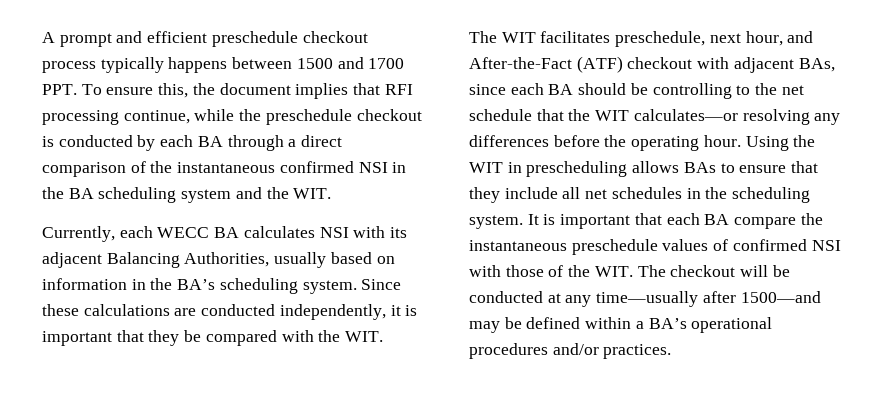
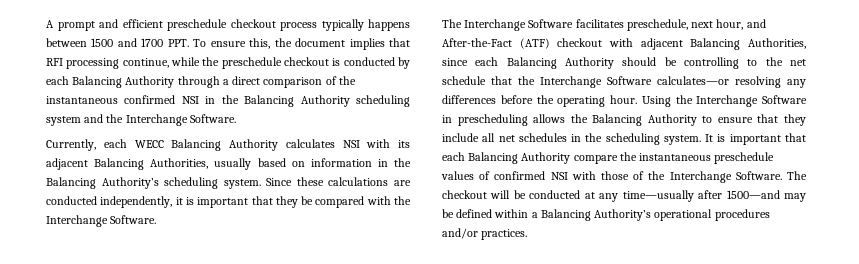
[197,136,223,147] BA -> [72,76,175,88] Balancing Authority
[68,188,94,199] BA -> [244,95,350,107] Balancing Authority
[293,188,332,199] WIT. -> [125,114,236,126] Interchange Software.
[214,227,240,238] BA -> [171,139,278,151] Balancing Authority
[177,279,216,290] BA’s -> [46,177,159,189] Balancing Authority’s
[345,331,384,342] [469,31,536,43] WIT. // The WIT -> [46,215,157,227] [442,19,574,31] Interchange Software. // The Interchange Software
[798,58,835,72] [469,83,574,95] BAs, since each BA -> [690,38,806,50] [442,57,614,69] Balancing Authorities, since each Balancing Authority
[595,110,630,121] WIT -> [540,76,652,88] Interchange Software
[469,162,503,173] WIT -> [696,95,807,107] Interchange Software
[683,162,716,173] BAs -> [570,114,697,126] the Balancing Authority
[704,214,730,225] BA -> [468,152,571,164] Balancing Authority
[594,266,633,277] WIT. -> [669,171,782,183] Interchange Software.
[648,318,687,329] BA’s -> [540,209,652,221] Balancing Authority’s

